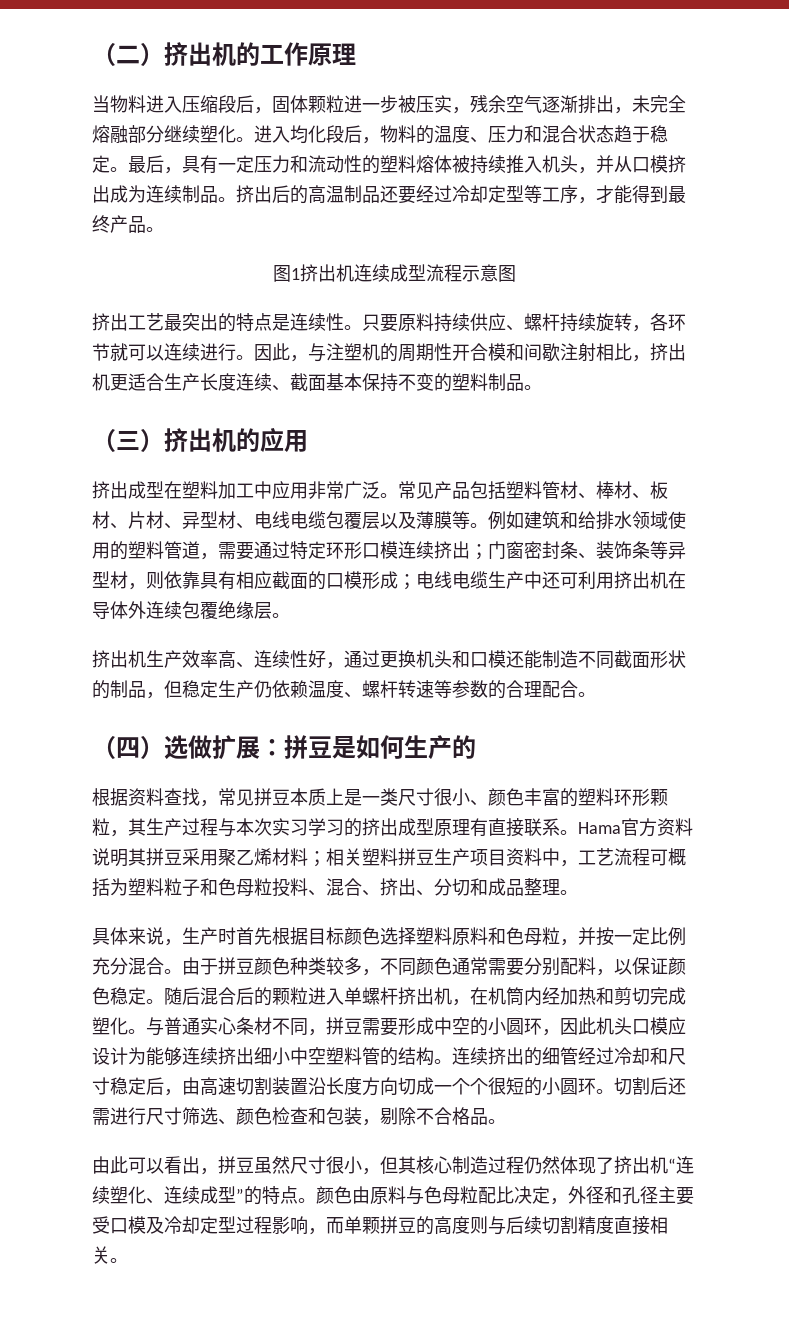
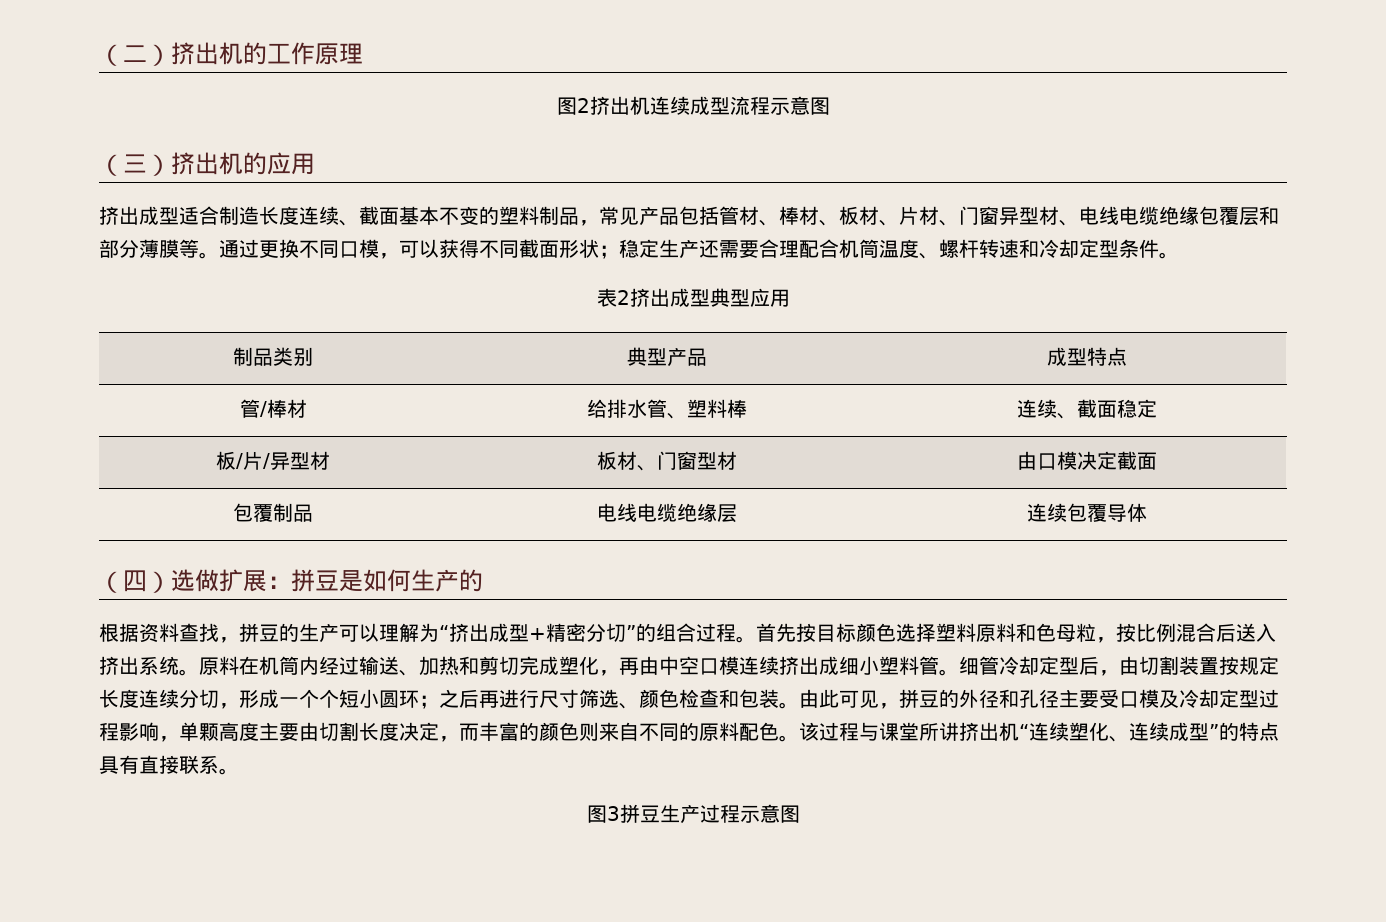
[92,95,686,114] [92,125,668,144] [92,155,686,174] [92,185,686,204] [92,215,164,233] [273,265,300,282] // 当物料进入压缩段后，固体颗粒进一步被压实，残余空气逐渐排出，未完全熔融部分继续塑化。进入均化段后，物料的温度、压力和混合状态趋于稳定。最后，具有一定压力和流动性的塑料熔体被持续推入机头，并从口模挤出成为连续制品。挤出后的高温制品还要经过冷却定型等工序，才能得到最终产品。 // 图1 -> [556,97,590,115] // 图2
[92,313,686,332] [92,343,686,362] [92,373,542,392] // 挤出工艺最突出的特点是连续性。只要原料持续供应、螺杆持续旋转，各环节就可以连续进行。因此，与注塑机的周期性开合模和间歇注射相比，挤出机更适合生产长度连续、截面基本保持不变的塑料制品。 -> (830, 106) none
[164,481,398,499] 在塑料加工中应用非常广泛。 -> [179,206,599,226] 适合制造长度连续、截面基本不变的塑料制品，
[506,481,542,499] 塑料 -> (719, 215) none
(182, 526) none -> [959,206,999,225] 门窗
[326,511,686,530] [92,541,686,560] [92,571,686,590] [92,601,290,619] [92,650,686,669] [92,680,596,699] 包覆层以及薄膜等。例如建筑和给排水领域使用的塑料管道，需要通过特定环形口模连续挤出；门窗密封条、装饰条等异型材，则依靠具有相应截面的口模形成；电线电缆生产中还可利用挤出机在导体外连续包覆绝缘层。 // 挤出机生产效率高、连续性好，通过更换机头和口模还能制造不同截面形状的制品，但稳定生产仍依赖温度、螺杆转速等参数的合理配合。 -> [1159,206,1279,226] [99,239,1179,259] [596,288,790,307] [233,347,313,366] [626,347,707,366] [1046,347,1127,366] [239,399,307,418] [586,399,747,419] [1016,399,1157,419] [216,451,330,470] [596,451,737,471] [1016,451,1157,470] [233,503,313,522] [596,503,737,523] [1026,503,1147,522] 绝缘包覆层和部分薄膜等。通过更换不同口模，可以获得不同截面形状；稳定生产还需要合理配合机筒温度、螺杆转速和冷却定型条件。 // 表2挤出成型典型应用 // 制品类别 | 典型产品 | 成型特点 // 管/棒材 | 给排水管、塑料棒 | 连续、截面稳定 // 板/片/异型材 | 板材、门窗型材 | 由口模决定截面 // 包覆制品 | 电线电缆绝缘层 | 连续包覆导体
[218,788,668,807] [92,818,693,837] [92,848,686,867] [92,878,578,897] [92,927,308,946] 常见拼豆本质上是一类尺寸很小、颜色丰富的塑料环形颗粒，其生产过程与本次实习学习的挤出成型原理有直接联系。Hama官方资料说明其拼豆采用聚乙烯材料；相关塑料拼豆生产项目资料中，工艺流程可概括为塑料粒子和色母粒投料、混合、挤出、分切和成品整理。 // 具体来说，生产时首先根据 -> [239,623,816,643] 拼豆的生产可以理解为“挤出成型+精密分切”的组合过程。首先按
[578,927,686,946] [92,957,686,976] [92,987,470,1006] 并按一定比例充分混合。由于拼豆颜色种类较多，不同颜色通常需要分别配料，以保证颜色稳定。随后混合后的颗粒进入单螺杆挤出机， -> [1116,623,1276,642] [99,656,239,676] 按比例混合后送入挤出系统。原料
(560, 996) none -> [339,656,419,676] 过输送、
[128,1017,686,1036] [92,1047,686,1066] [92,1077,686,1096] [92,1108,110,1125] 。与普通实心条材不同，拼豆需要形成中空的小圆环，因此机头口模应设计为能够连续挤出细小中空塑料管的结构。连续挤出的细管经过冷却和尺寸稳定后，由高速切割装置沿长度方向切成一个个很短的小圆环。切割后还需 -> [599,656,1279,676] [99,689,499,709] ，再由中空口模连续挤出成细小塑料管。细管冷却定型后，由切割装置按规定长度连续分切，形成一个个短小圆环；之后再
[362,1107,506,1126] [92,1156,694,1175] [92,1186,568,1205] ，剔除不合格品。 // 由此可以看出，拼豆虽然尺寸很小，但其核心制造过程仍然体现了挤出机“连续塑化、连续成型”的特点。颜色由原料与色母粒配比决定， -> [779,689,959,709] 。由此可见，拼豆的
[326,1216,668,1235] [92,1246,128,1264] 而单颗拼豆的高度则与后续切割精度直接相关。 -> [179,722,1279,742] [99,755,239,775] [586,804,800,823] 单颗高度主要由切割长度决定，而丰富的颜色则来自不同的原料配色。该过程与课堂所讲挤出机“连续塑化、连续成型”的特点具有直接联系。 // 图3拼豆生产过程示意图

